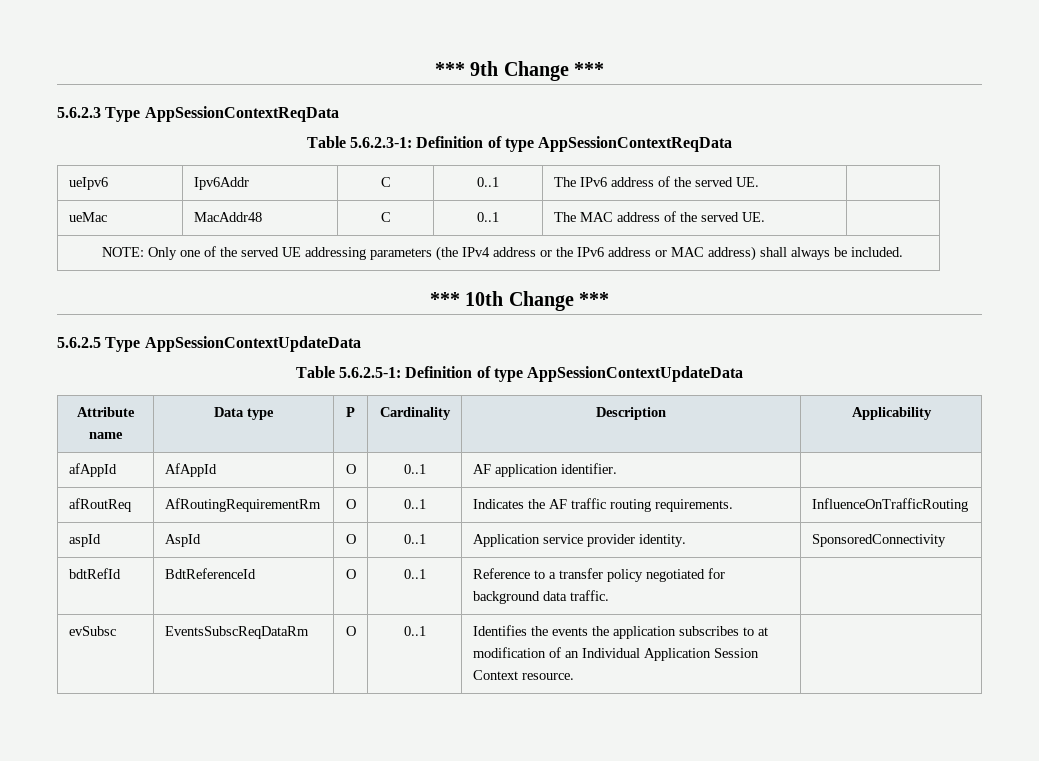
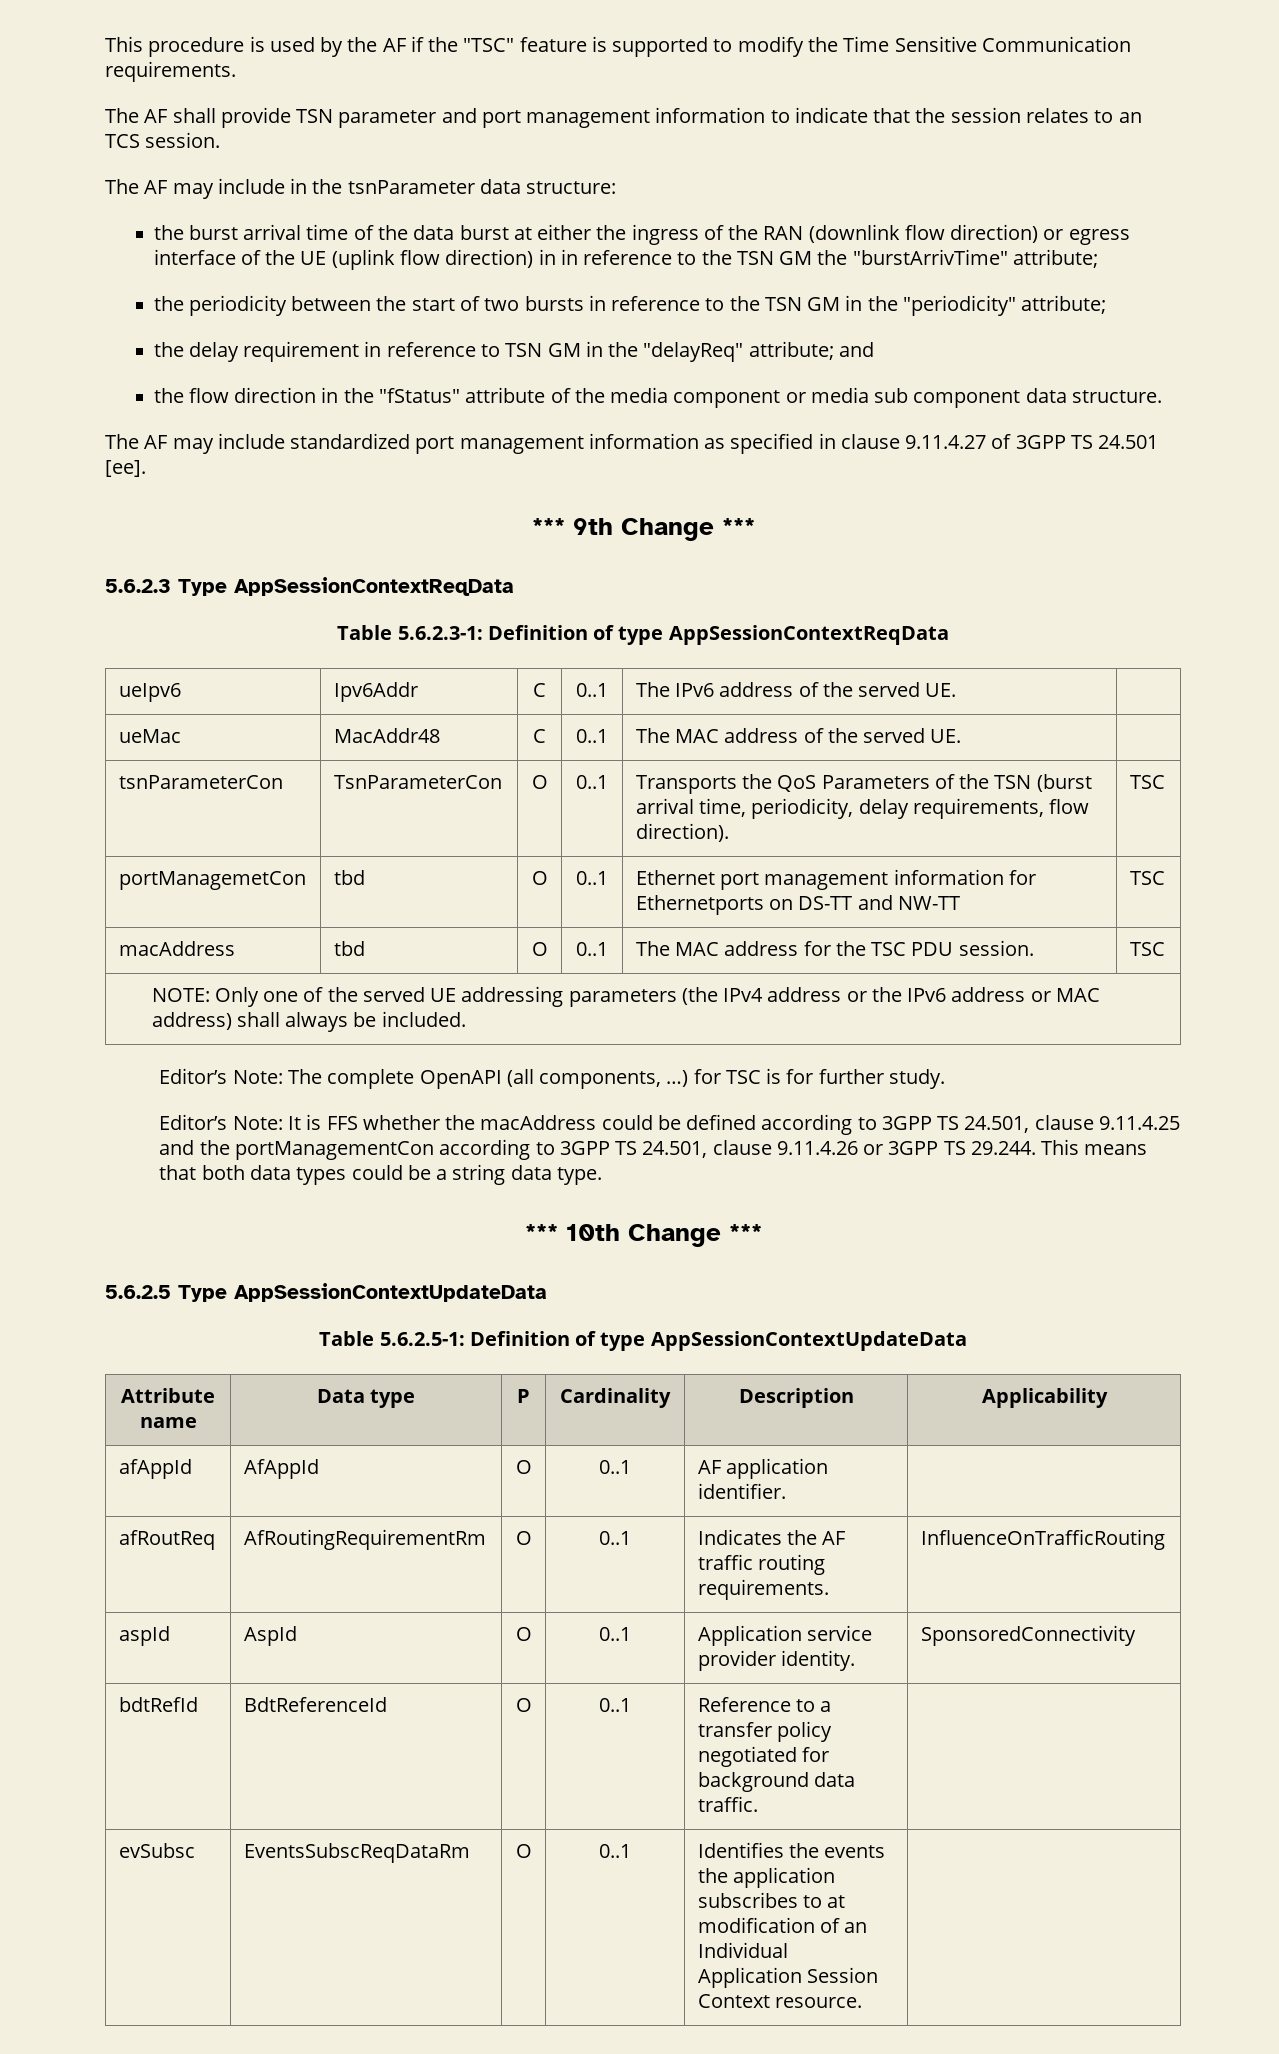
(434, 69) none -> [105,36,1131,57] [105,61,236,82] [105,107,1142,128] [105,132,221,148] [105,178,617,199] [153,224,1130,245] [153,249,1098,270] [153,295,1107,316] [153,341,874,362] [153,387,1162,408] [105,433,1159,454] [105,460,146,477] This procedure is used by the AF if the "TSC" feature is supported to modify the Time Sensitive Communication requirements. // The AF shall provide TSN parameter and port management information to indicate that the session relates to an TCS session. // The AF may include in the tsnParameter data structure: // the burst arrival time of the data burst at either the ingress of the RAN (downlink flow direction) or egress interface of the UE (uplink flow direction) in in reference to the TSN GM the "burstArrivTime" attribute; // the periodicity between the start of two bursts in reference to the TSN GM in the "periodicity" attribute; // the delay requirement in reference to TSN GM in the "delayReq" attribute; and // the flow direction in the "fStatus" attribute of the media component or media sub component data structure. // The AF may include standardized port management information as specified in clause 9.11.4.27 of 3GPP TS 24.501 [ee]. //
(765, 217) none -> [118,775,283,789] [333,775,502,789] [531,775,548,789] [576,775,608,789] [635,774,1092,794] [635,798,1090,819] [635,823,729,842] [1129,775,1165,789] [118,871,306,890] [333,870,365,885] [531,871,548,885] [576,871,608,885] [635,869,1036,890] [635,895,960,915] [1129,871,1165,885] [118,941,235,956] [333,941,365,956] [531,942,548,956] [576,942,608,956] [635,940,1034,956] [1129,942,1165,956] // tsnParameterCon | TsnParameterCon | O | 0..1 | Transports the QoS Parameters of the TSN (burst arrival time, periodicity, delay requirements, flow direction). | TSC // portManagemetCon | tbd | O | 0..1 | Ethernet port management information for Ethernetports on DS-TT and NW-TT | TSC // macAddress | tbd | O | 0..1 | The MAC address for the TSC PDU session. | TSC
(904, 252) none -> [159,1068,945,1089] [159,1114,1180,1135] [159,1139,1148,1160] [159,1164,602,1185] // Editor’s Note: The complete OpenAPI (all components, …) for TSC is for further study. // Editor’s Note: It is FFS whether the macAddress could be defined according to 3GPP TS 24.501, clause 9.11.4.25 and the portManagementCon according to 3GPP TS 24.501, clause 9.11.4.26 or 3GPP TS 29.244. This means that both data types could be a string data type.

